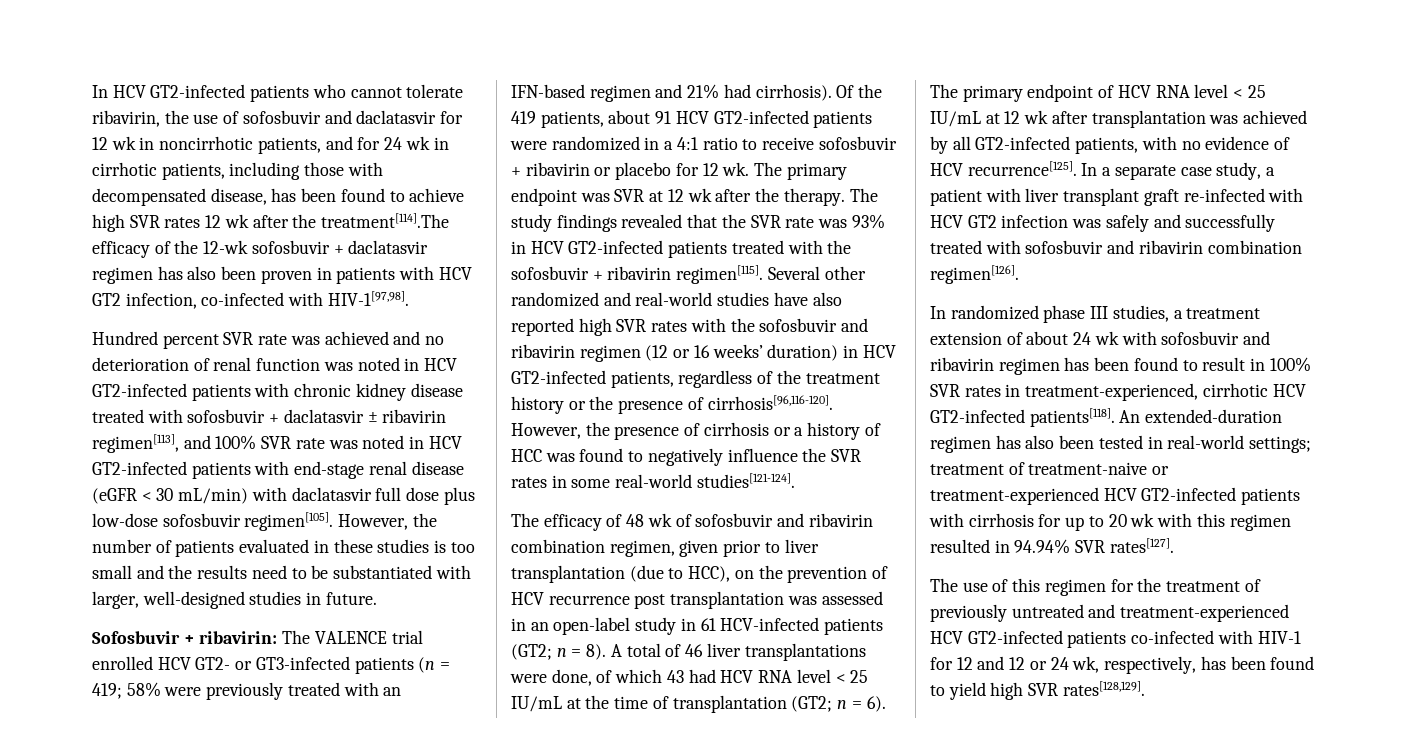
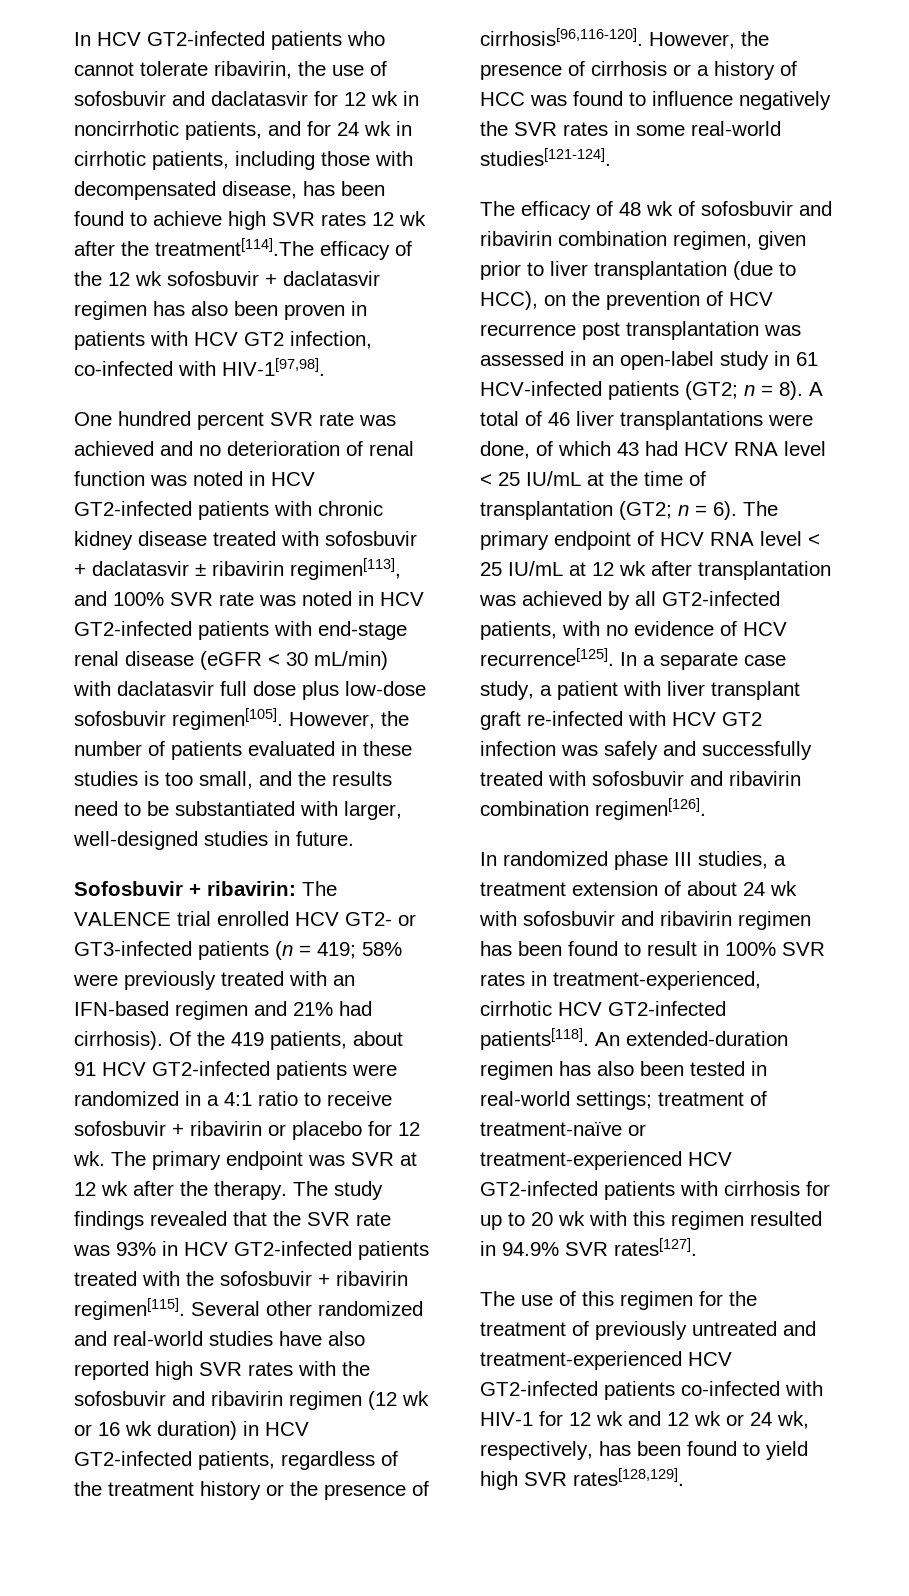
[203,240,249,254] 12-wk -> [108,271,162,286] 12 wk
[92,331,158,345] Hundred -> [74,411,191,426] One hundred
[92,565,132,579] small -> [199,771,253,789] small,
(669, 353) none -> [402,1391,429,1406] wk
[712,344,763,358] weeks’ -> [125,1421,152,1436] wk
[647,448,798,466] negatively influence -> [652,91,831,110] influence negatively
[1028,462,1148,475] treatment-naive -> [480,1121,622,1136] treatment-naïve
[1014,539,1071,554] 94.94% -> [502,1242,559,1256] 94.9%
(973, 663) none -> [596,1411,623,1426] wk
(1026, 663) none -> [694,1411,721,1426] wk

